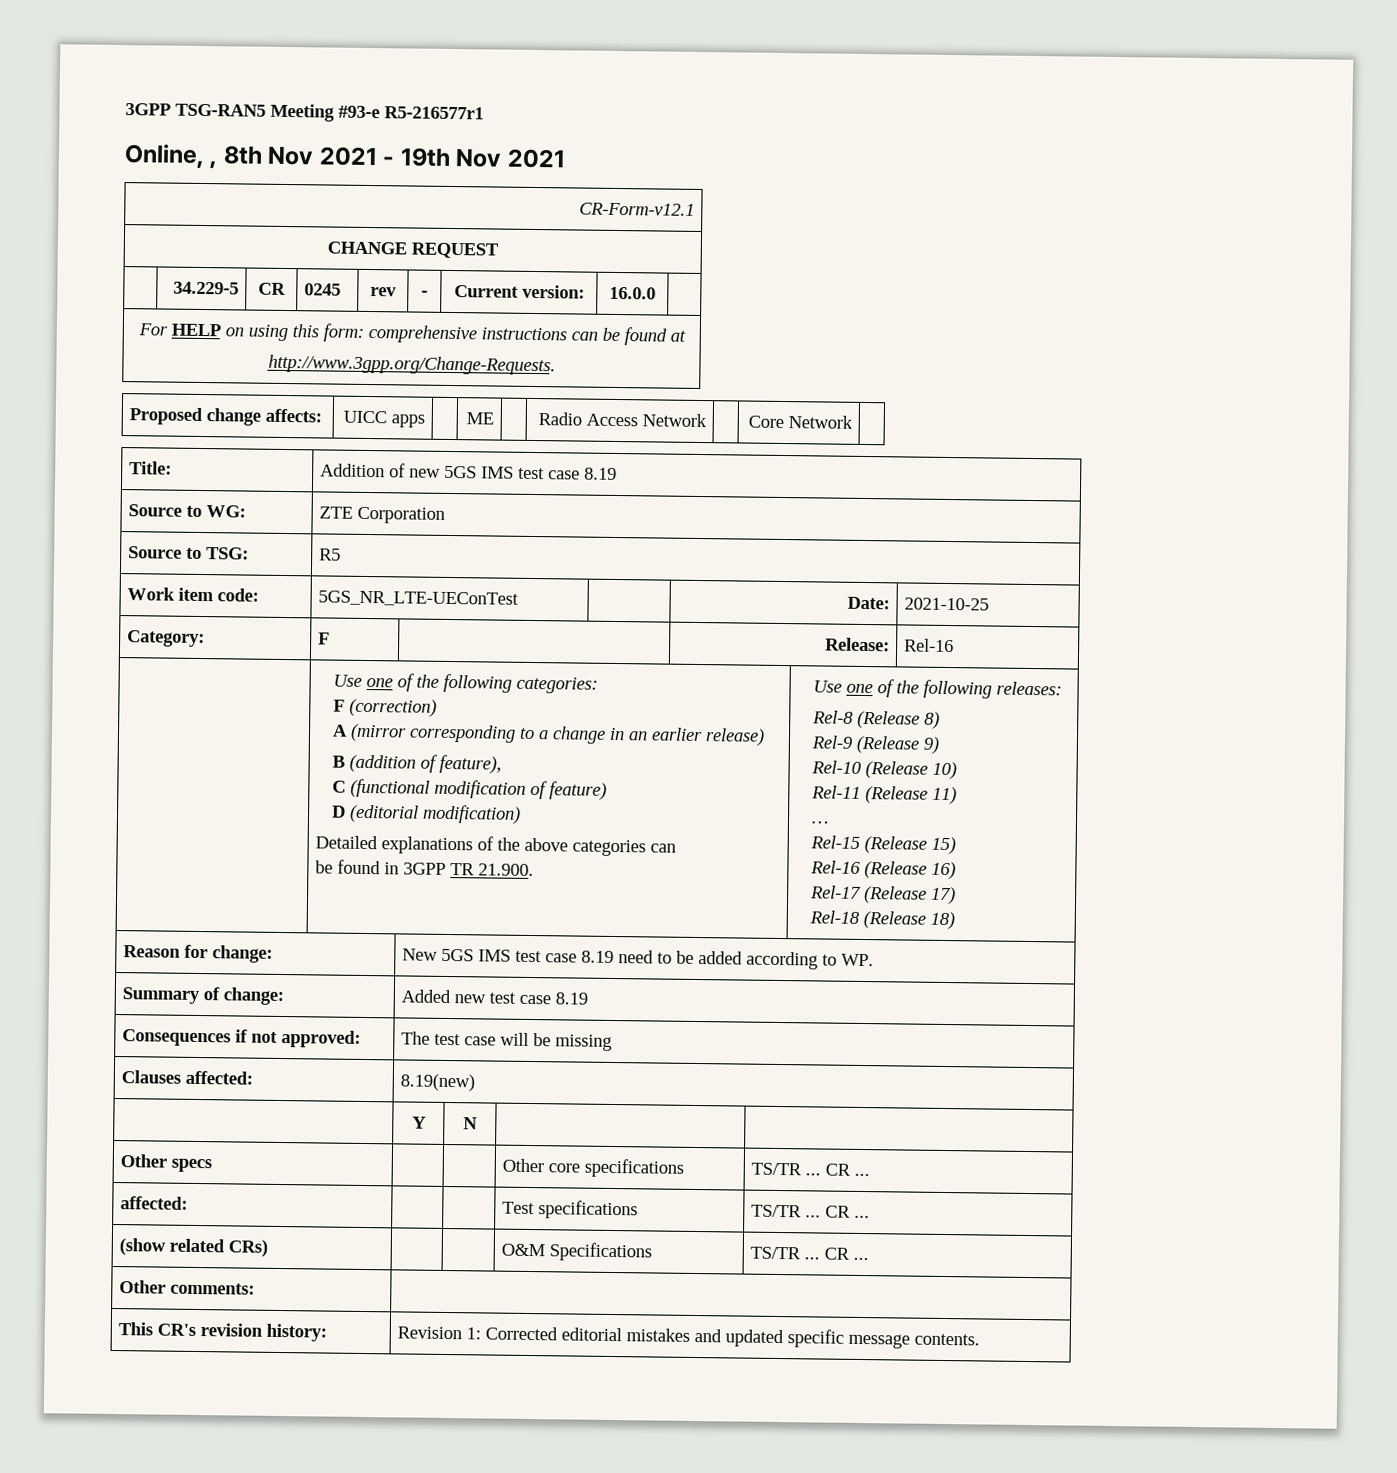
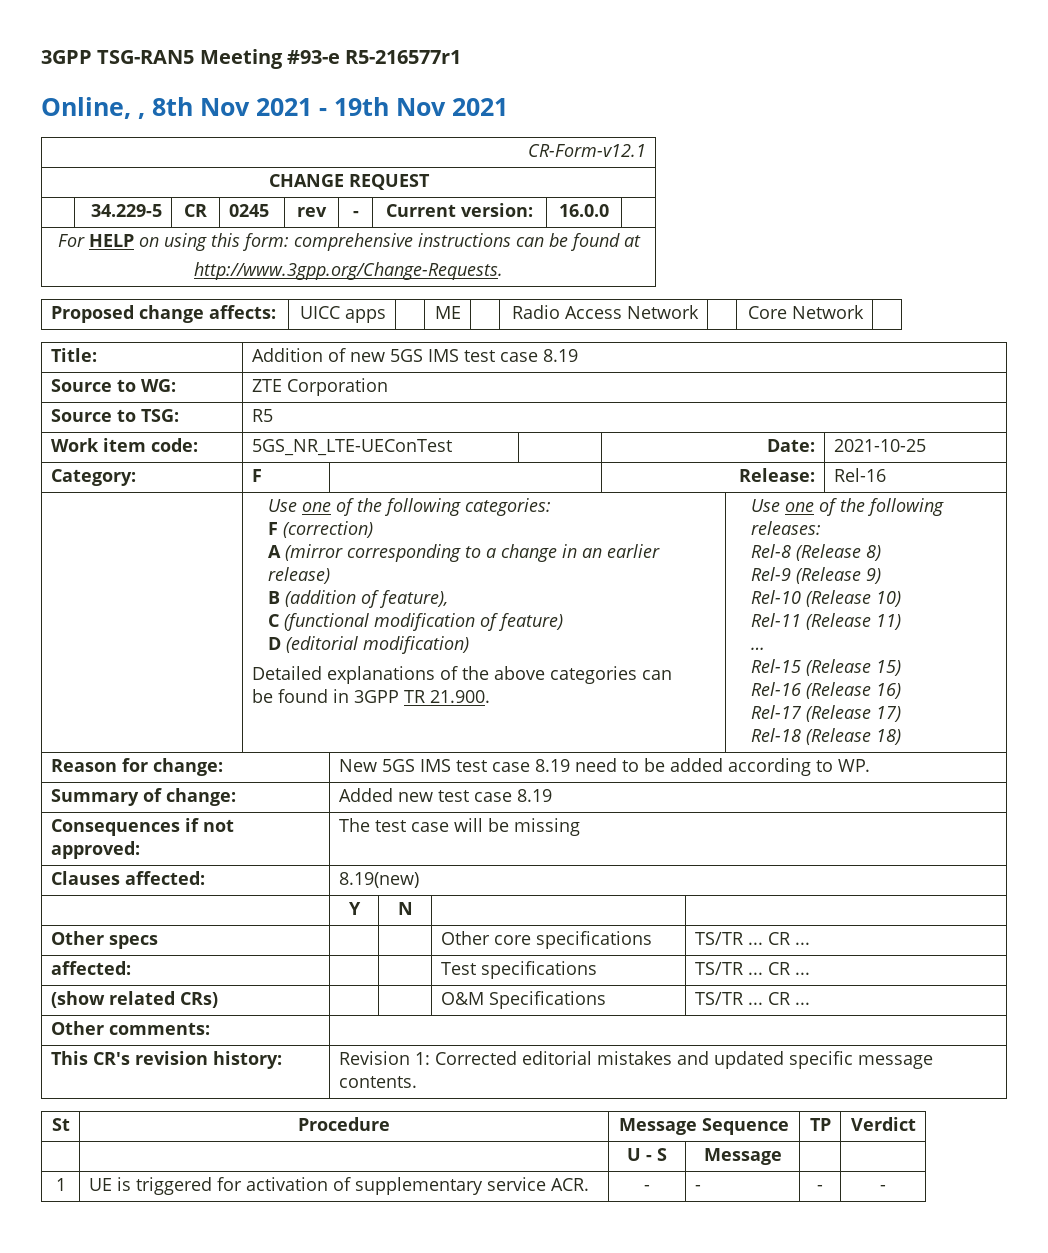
(980, 1339) none -> [51,1118,70,1131] [298,1117,390,1131] [619,1118,789,1135] [809,1118,831,1131] [850,1117,916,1131] [627,1148,667,1161] [703,1148,782,1165] [55,1178,66,1191] [88,1177,589,1195] [644,1185,650,1191] [694,1185,701,1191] [817,1185,823,1191] [880,1185,886,1191] // St | Procedure | Message Sequence | TP | Verdict // | | U - S | Message | | // 1 | UE is triggered for activation of supplementary service ACR. | - | - | - | -

